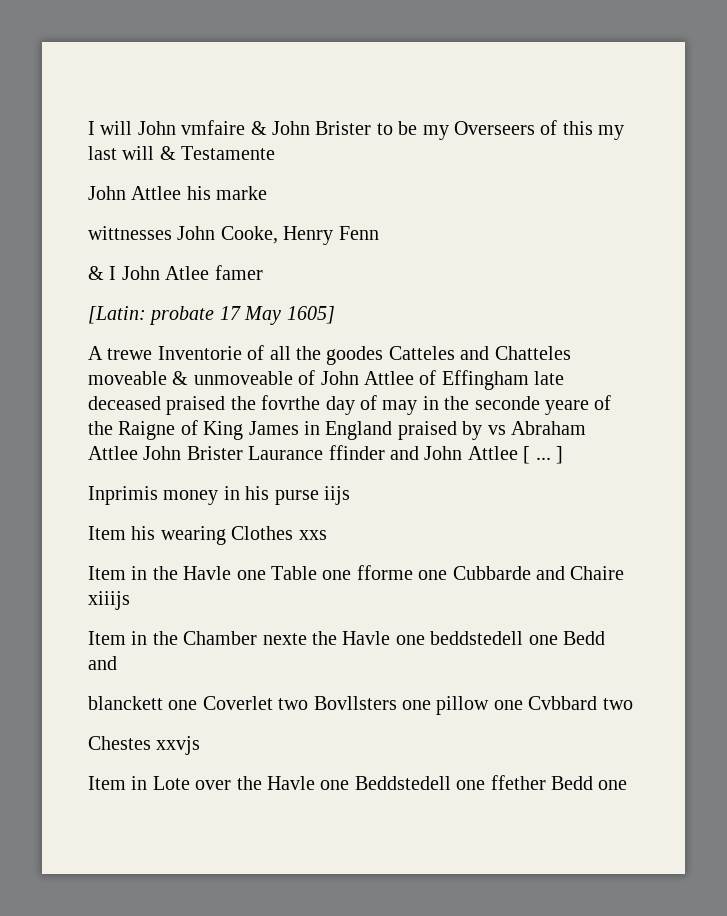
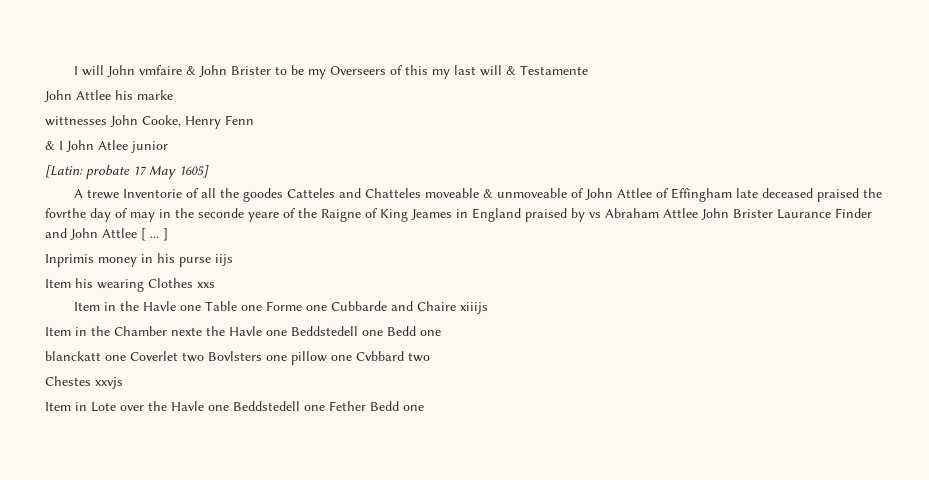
[214,265,263,280] famer -> [131,141,168,153] junior
[248,421,299,435] James -> [411,209,452,220] Jeames
[328,445,385,460] ffinder -> [835,208,872,218] Finder
[356,565,413,580] fforme -> [266,301,303,311] Forme
[430,631,524,645] beddstedell -> [291,326,358,336] Beddstedell
[88,656,117,670] [88,696,163,710] and // blanckett -> [420,330,441,336] [45,351,101,361] one // blanckatt
[313,696,397,710] Bovllsters -> [208,351,262,361] Bovlsters
[490,775,546,790] ffether -> [329,401,366,411] Fether

